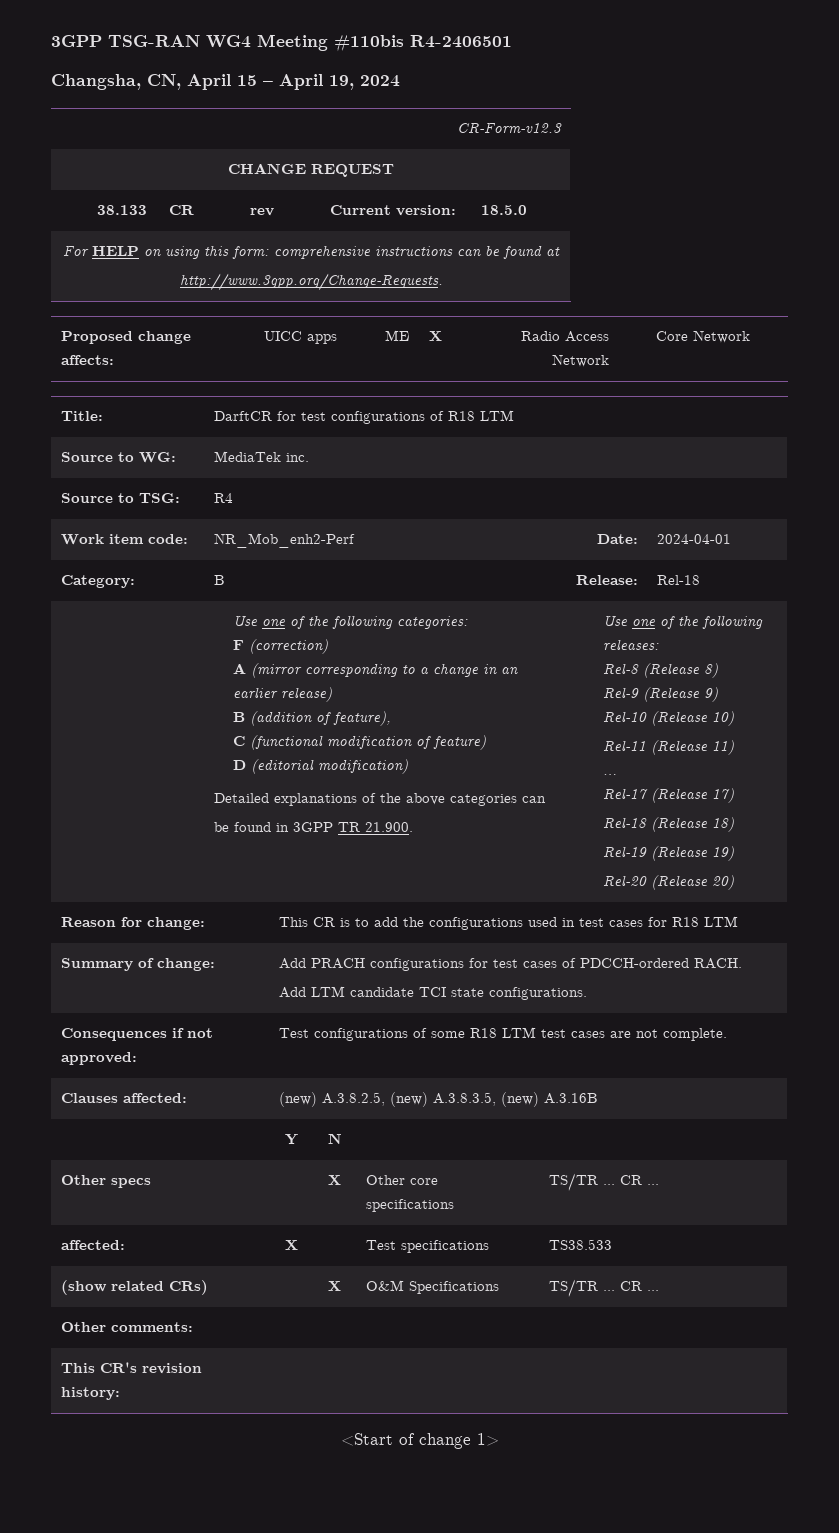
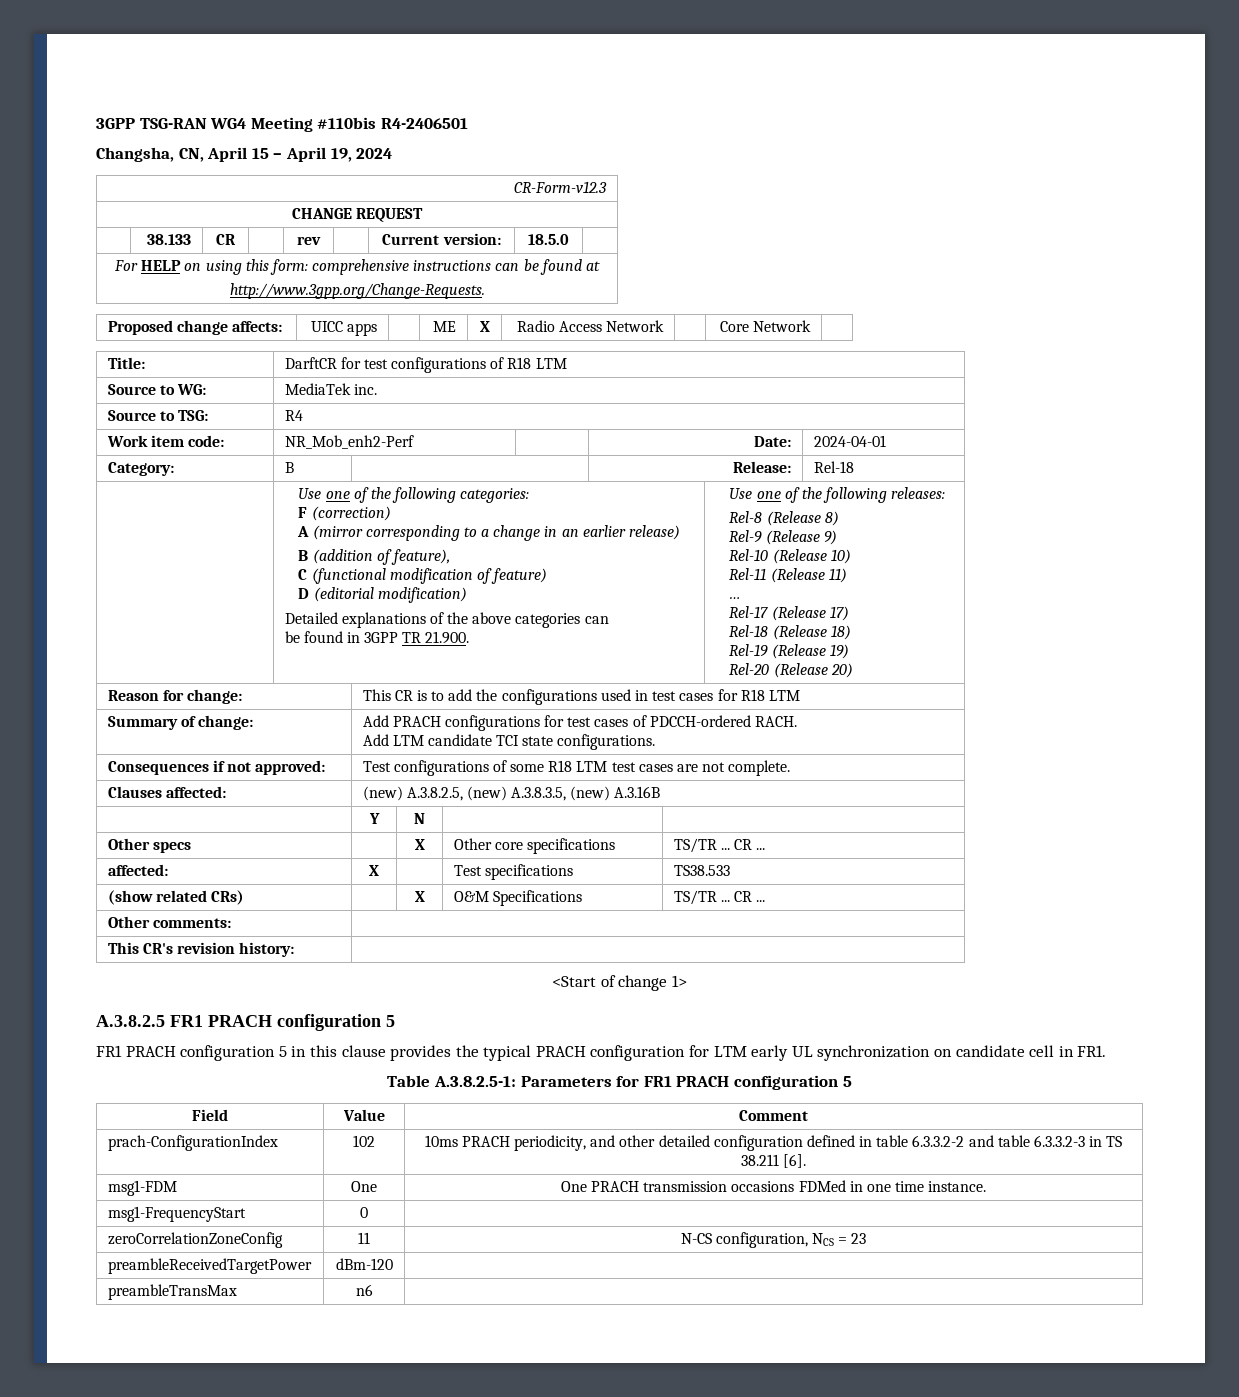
(499, 1439) none -> [96,1014,395,1031] [96,1045,1107,1061] [387,1075,852,1090] [192,1109,228,1121] [342,1109,385,1121] [739,1110,808,1121] [107,1135,278,1151] [353,1135,375,1147] [424,1135,1123,1151] [740,1154,807,1168] [107,1180,177,1196] [351,1181,377,1192] [560,1180,987,1192] [107,1206,246,1222] [360,1207,368,1218] [107,1232,283,1248] [358,1232,370,1244] [680,1232,867,1248] [107,1258,312,1274] [335,1258,393,1270] [107,1284,237,1300] [355,1284,373,1296] // A.3.8.2.5 FR1 PRACH configuration 5 // FR1 PRACH configuration 5 in this clause provides the typical PRACH configuration for LTM early UL synchronization on candidate cell in FR1. // Table A.3.8.2.5-1: Parameters for FR1 PRACH configuration 5 // Field | Value | Comment // prach-ConfigurationIndex | 102 | 10ms PRACH periodicity, and other detailed configuration defined in table 6.3.3.2-2 and table 6.3.3.2-3 in TS 38.211 [6]. // msg1-FDM | One | One PRACH transmission occasions FDMed in one time instance. // msg1-FrequencyStart | 0 | // zeroCorrelationZoneConfig | 11 | N-CS configuration, NCS = 23 // preambleReceivedTargetPower | dBm-120 | // preambleTransMax | n6 |

